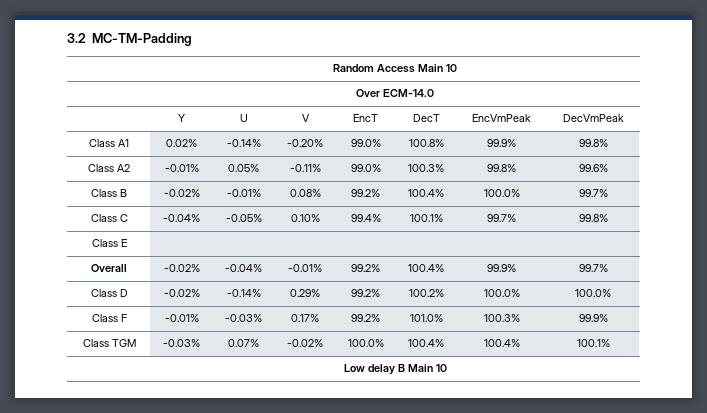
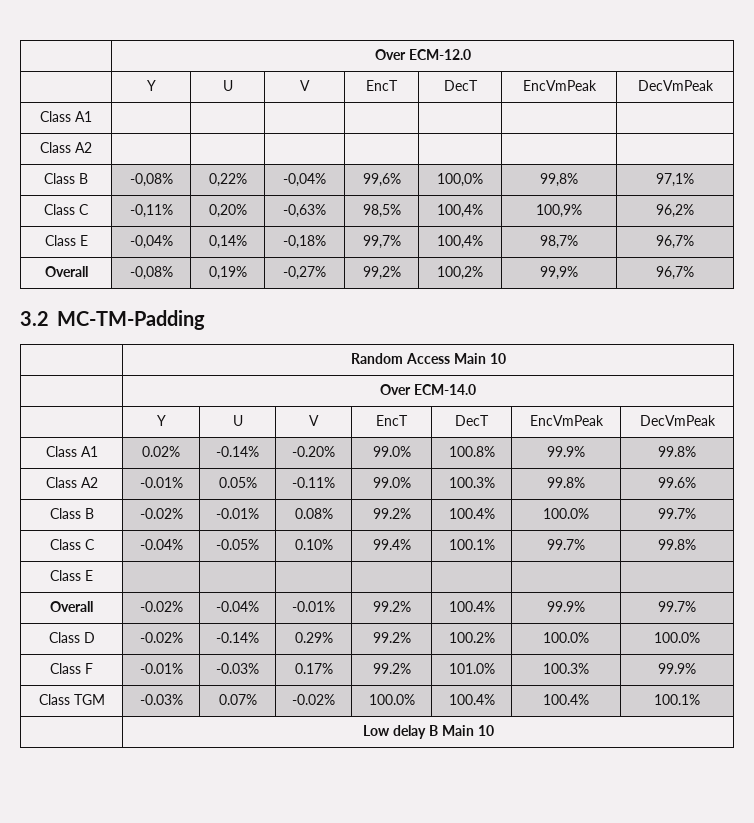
(67, 38) none -> [374,49,471,60] [146,80,156,91] [222,80,233,91] [300,80,310,91] [366,80,398,91] [443,80,478,91] [522,80,597,91] [637,80,714,91] [40,111,92,122] [40,142,92,153] [44,173,88,184] [129,173,173,187] [208,173,247,187] [283,173,326,187] [362,173,401,187] [437,173,483,187] [540,173,578,187] [656,173,694,187] [44,204,89,215] [129,204,173,218] [208,204,247,218] [283,204,326,218] [362,204,401,218] [437,204,483,218] [536,204,582,218] [656,204,694,218] [44,235,88,246] [129,235,173,249] [208,235,247,249] [283,235,326,249] [362,235,401,249] [437,235,483,249] [540,235,578,249] [656,235,694,249] [44,266,88,277] [129,266,173,280] [208,266,247,280] [283,266,326,280] [362,266,401,280] [437,266,483,280] [540,266,578,280] [656,266,694,280] | Over ECM-12.0 // | Y | U | V | EncT | DecT | EncVmPeak | DecVmPeak // Class A1 | | | | | | | // Class A2 | | | | | | | // Class B | -0,08% | 0,22% | -0,04% | 99,6% | 100,0% | 99,8% | 97,1% // Class C | -0,11% | 0,20% | -0,63% | 98,5% | 100,4% | 100,9% | 96,2% // Class E | -0,04% | 0,14% | -0,18% | 99,7% | 100,4% | 98,7% | 96,7% // Overall | -0,08% | 0,19% | -0,27% | 99,2% | 100,2% | 99,9% | 96,7% //

